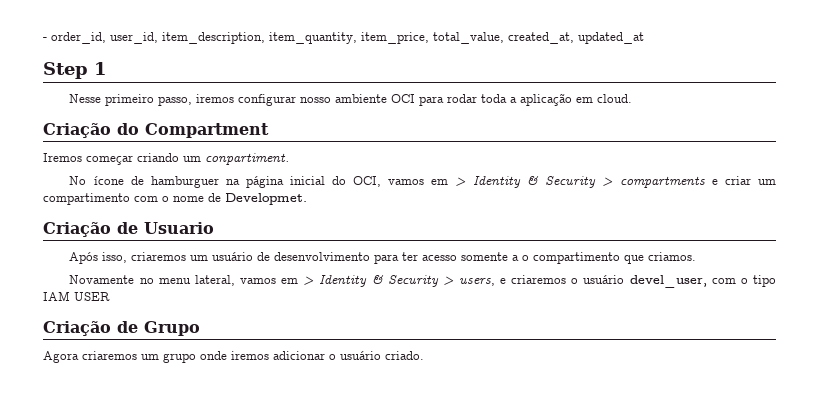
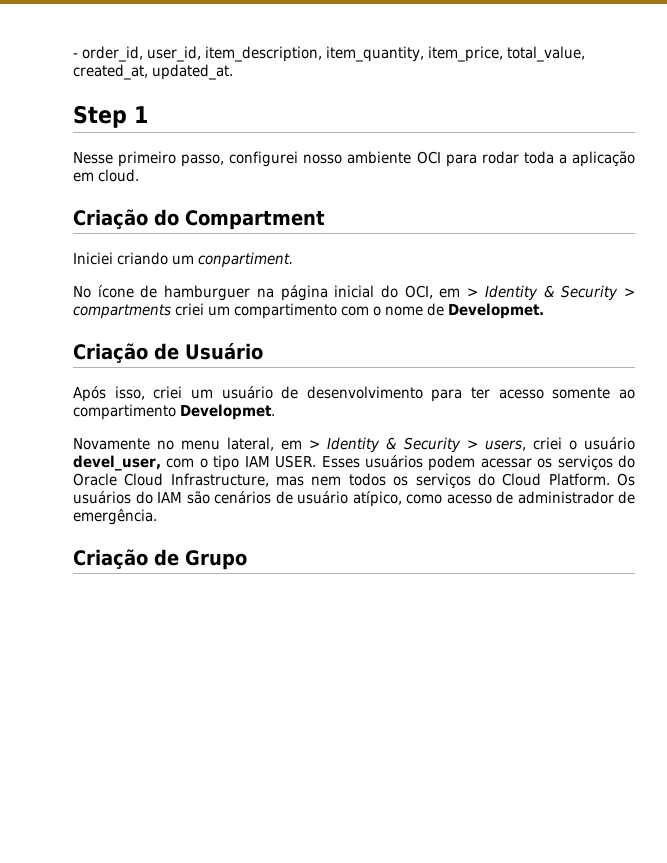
[578,32,644,44] updated_at -> [152,64,233,80] updated_at.
[196,94,297,106] iremos configurar -> [229,151,299,167] configurei
[43,153,133,165] Iremos começar -> [73,252,113,265] Iniciei
[387,179,424,185] vamos -> (433, 292) none
[711,176,751,185] e criar -> [175,303,204,316] criei
[144,222,214,234] Usuario -> [185,343,263,360] Usuário
[131,252,187,261] criaremos -> [153,386,183,399] criei
[512,252,697,264] a o compartimento que criamos. -> [618,389,635,399] [73,404,275,420] ao compartimento Developmet.
[240,278,277,284] vamos -> (274, 444) none
[500,275,567,284] e criaremos -> [533,437,562,450] criei
[74,292,110,301] [43,321,200,336] [43,351,424,363] USER // Criação de Grupo // Agora criaremos um grupo onde iremos adicionar o usuário criado. -> [275,455,635,471] [73,473,636,488] [73,491,635,507] [73,509,157,525] [73,549,247,570] USER. Esses usuários podem acessar os serviços do Oracle Cloud Infrastructure, mas nem todos os serviços do Cloud Platform. Os usuários do IAM são cenários de usuário atípico, como acesso de administrador de emergência. // Criação de Grupo

